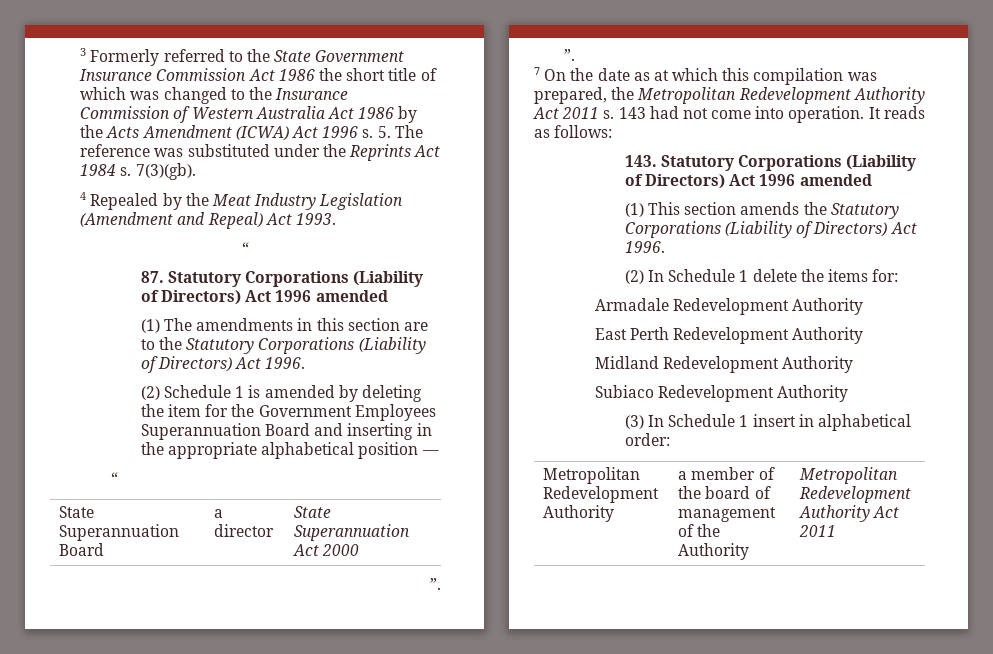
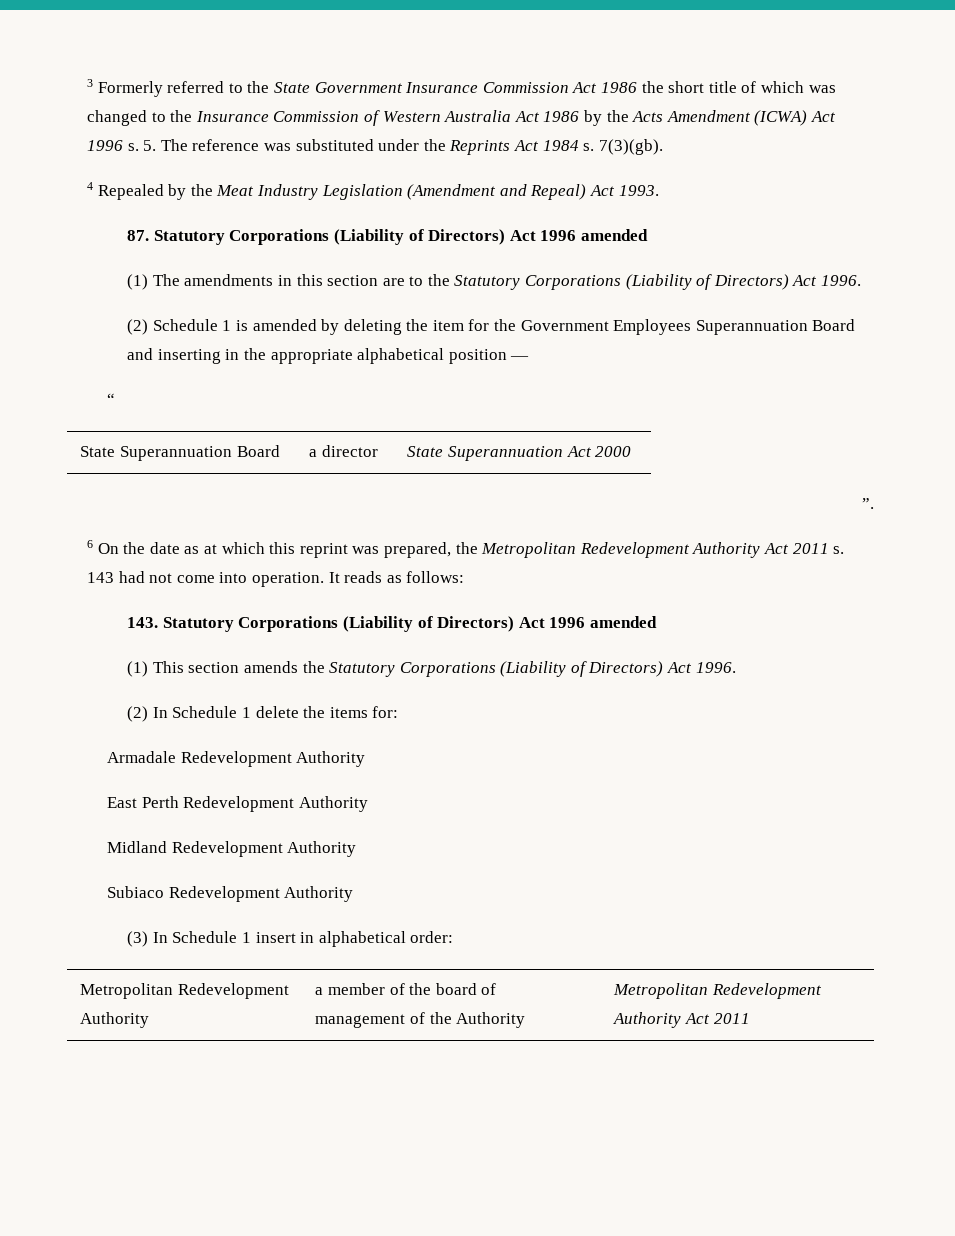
[242,242,249,254] // “ -> (659, 190) none
[564,49,576,61] [534,67,540,75] ”. // 7 -> [87,540,94,548] 6
[753,68,844,85] compilation -> [299,543,348,558] reprint

